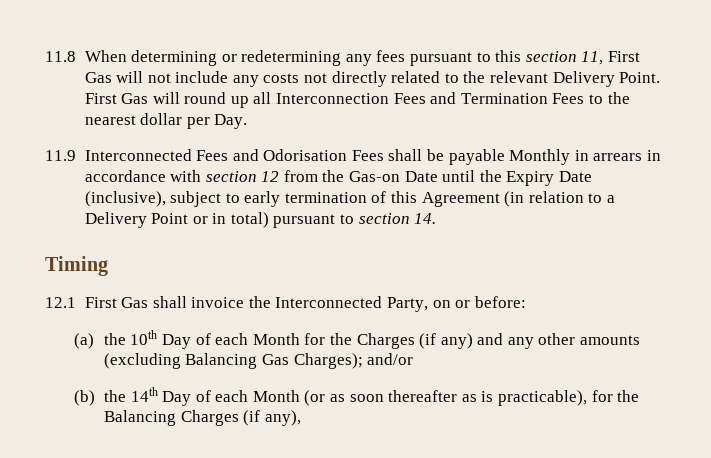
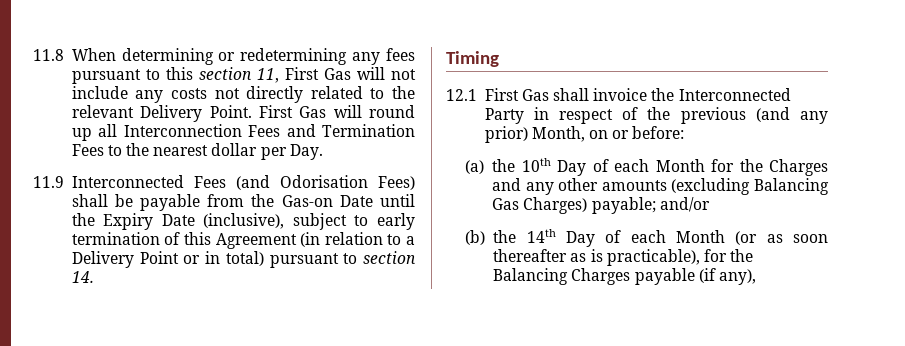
[232,149,661,165] [84,170,280,182] and Odorisation Fees shall be payable Monthly in arrears in accordance with section 12 -> [235,175,415,190] [71,194,201,211] (and Odorisation Fees) shall be payable
[387,297,429,312] Party, -> [484,107,828,124] [484,126,585,143] Party in respect of the previous (and any prior) Month,
[419,333,473,349] (if any) -> (828, 167) none
[293,353,363,369] Charges); -> [523,197,656,214] Charges) payable;
(239, 418) none -> [634,268,695,285] payable

